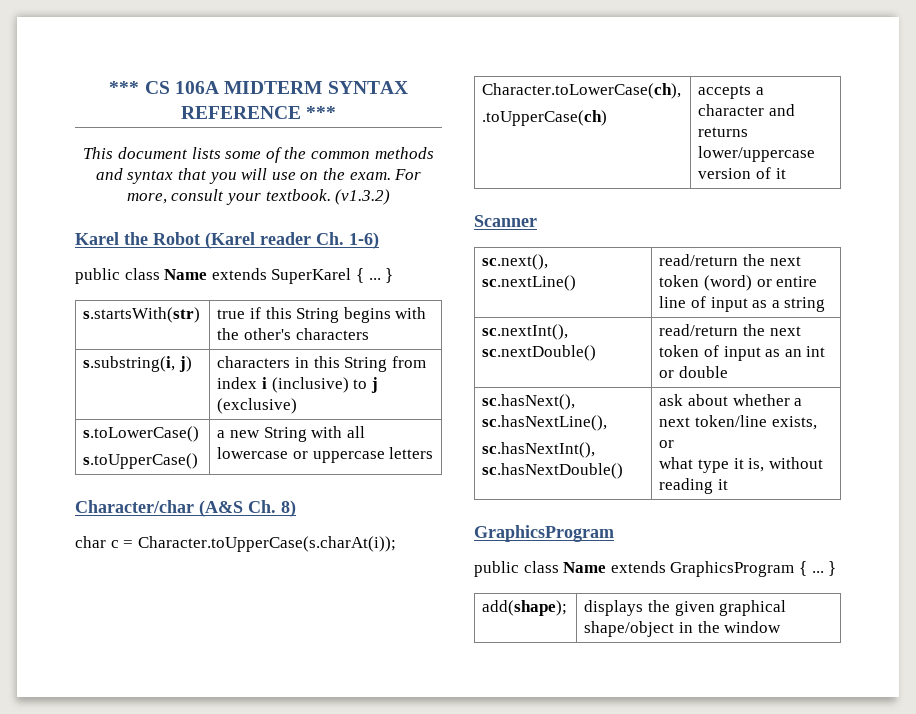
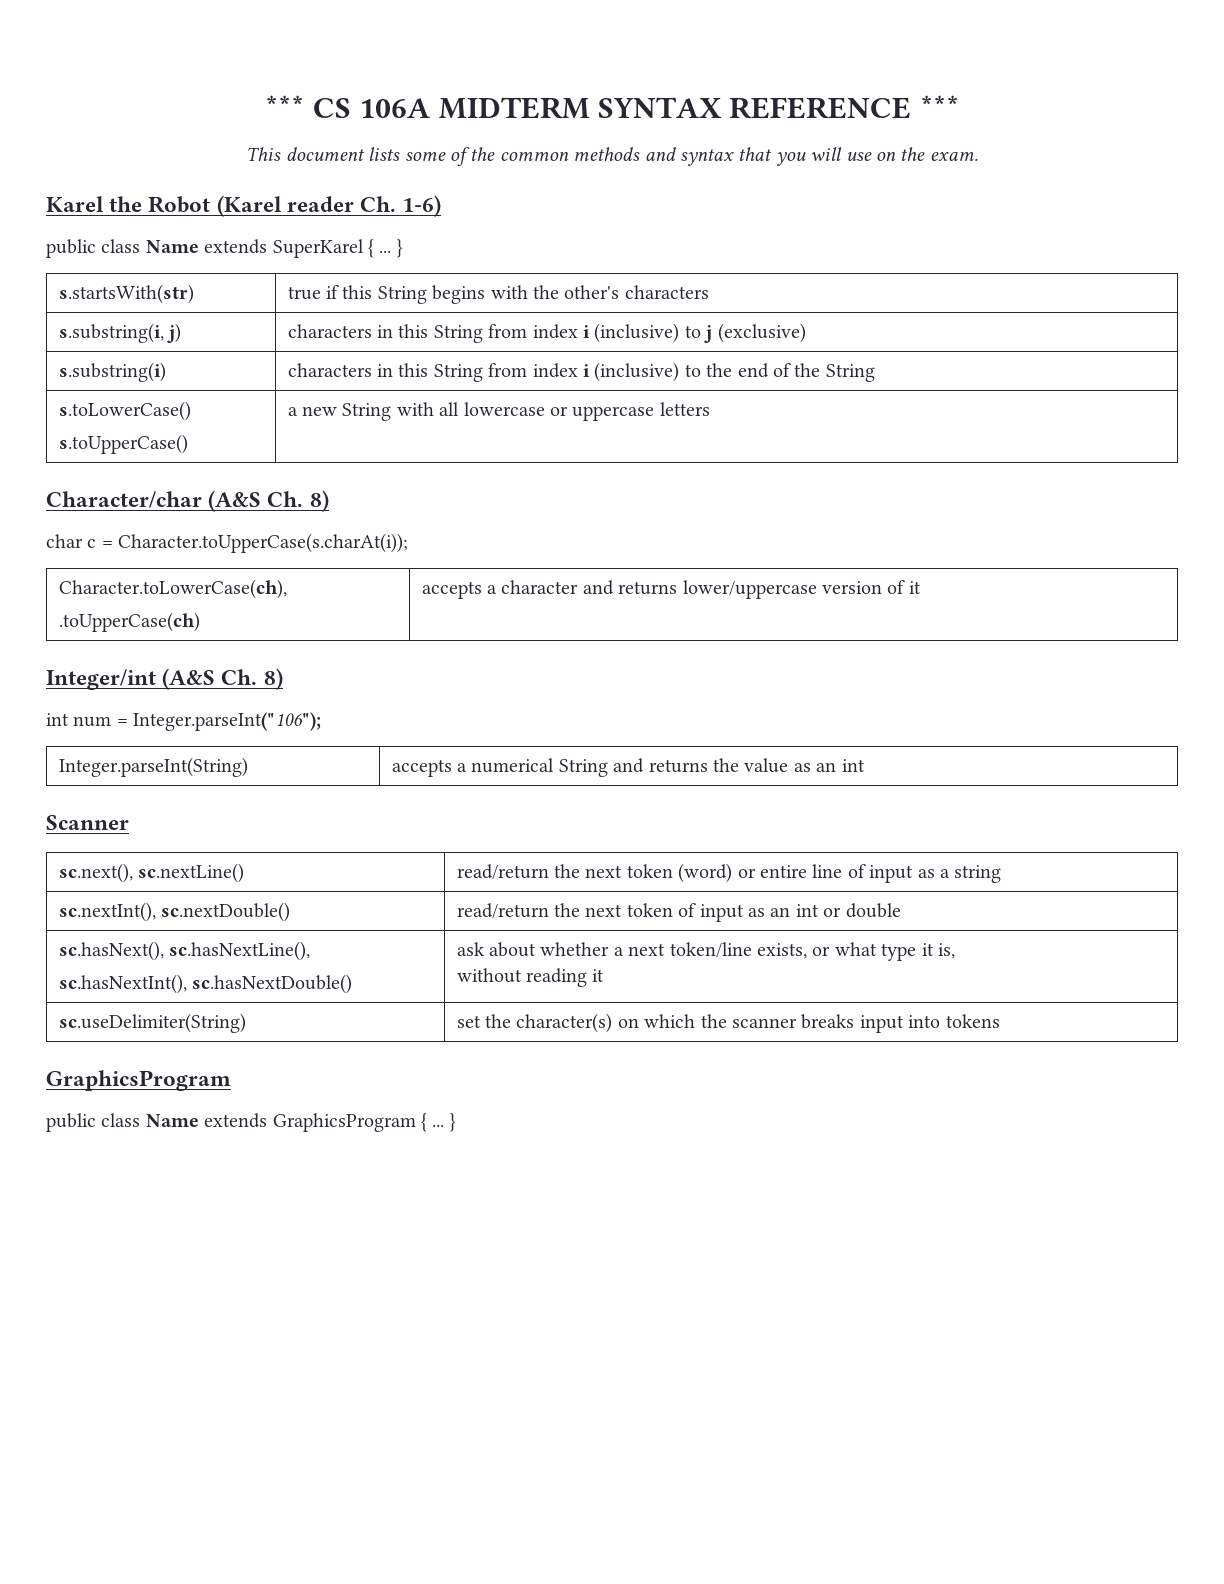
[394,169,422,180] [126,189,391,205] For more, consult your textbook. (v1.3.2) -> (978, 156) none
(298, 406) none -> [58,362,166,382] [287,362,875,382] // s.substring(i) | characters in this String from index i (inclusive) to the end of the String
(786, 173) none -> [46,668,283,690] [46,712,322,731] [58,757,248,777] [391,758,865,777] // Integer/int (A&S Ch. 8) // int num = Integer.parseInt("106"); // Integer.parseInt(String) | accepts a numerical String and returns the value as an int
(675, 444) // -> (831, 951) none
(765, 465) none -> (955, 951) //
(729, 484) none -> [58,1013,246,1033] [456,1013,1000,1033] // sc.useDelimiter(String) | set the character(s) on which the scanner breaks input into tokens
[482,600,568,616] [584,600,787,616] [584,621,782,637] // add(shape); | displays the given graphical shape/object in the window -> (456, 1122) none

